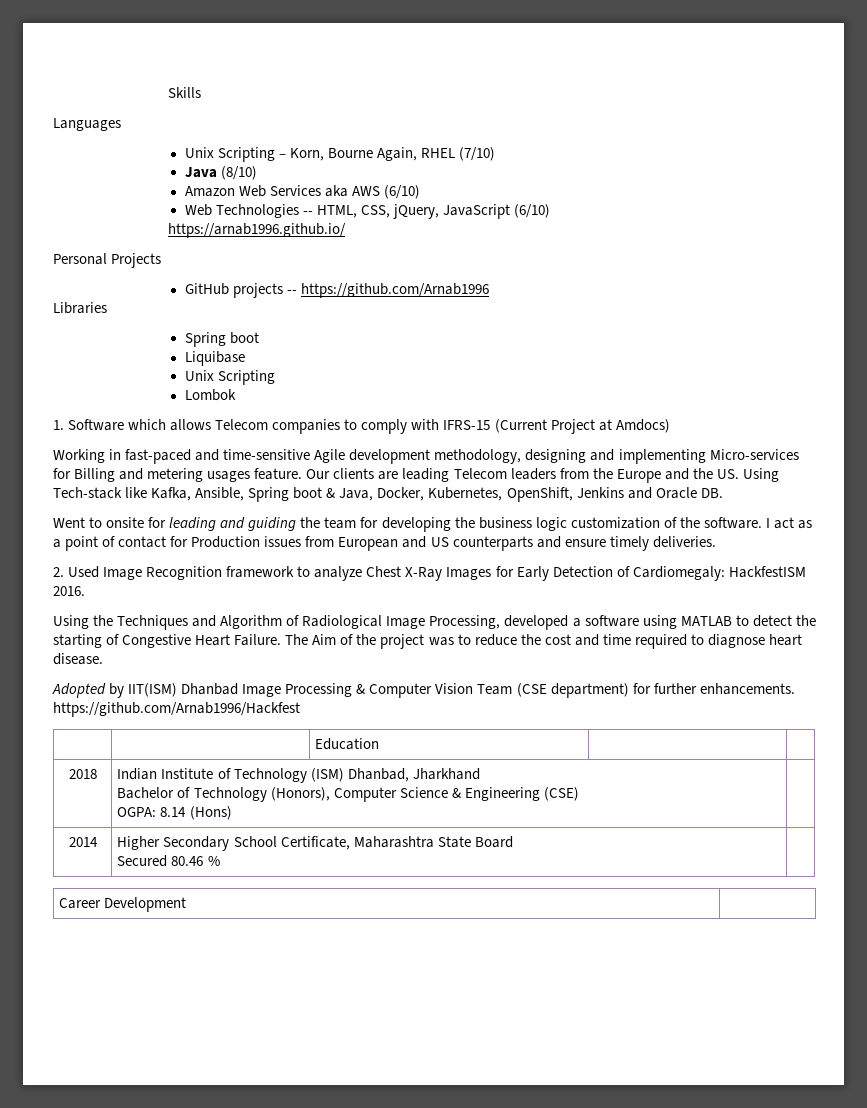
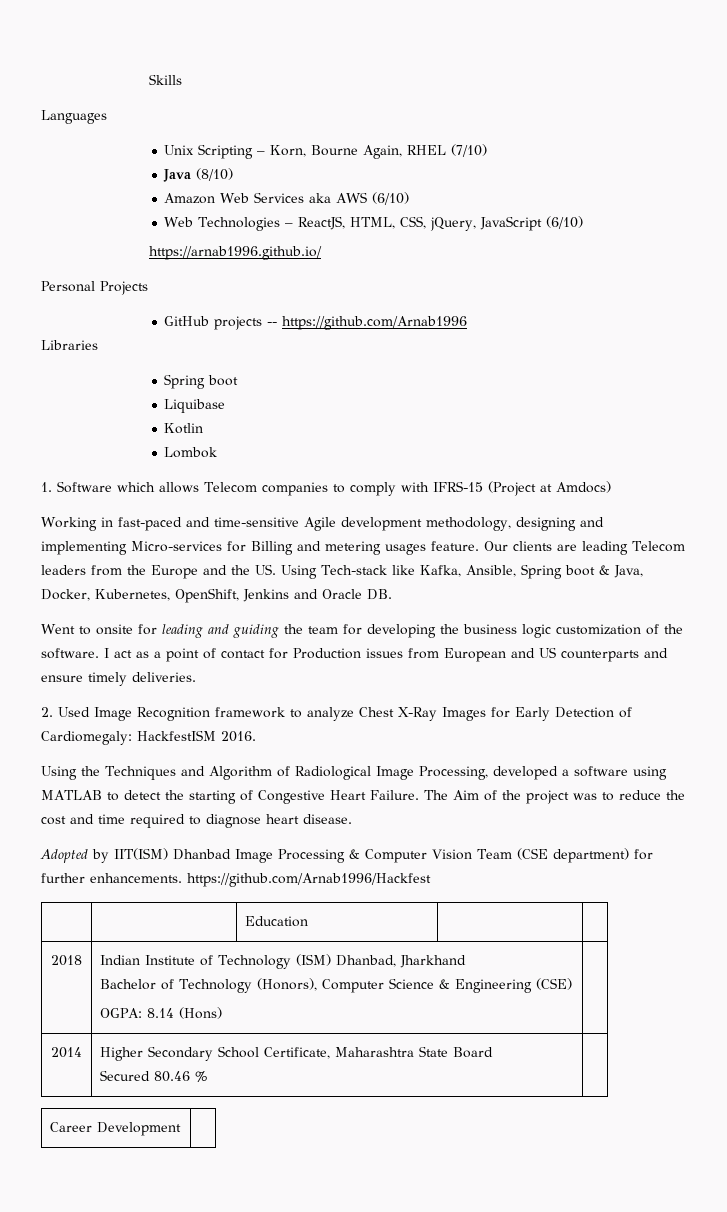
[302,211,313,215] -- -> [285,216,346,230] – ReactJS,
[184,370,275,385] Unix Scripting -> [164,423,204,434] Kotlin
[494,419,595,434] (Current Project -> [487,481,536,496] (Project

